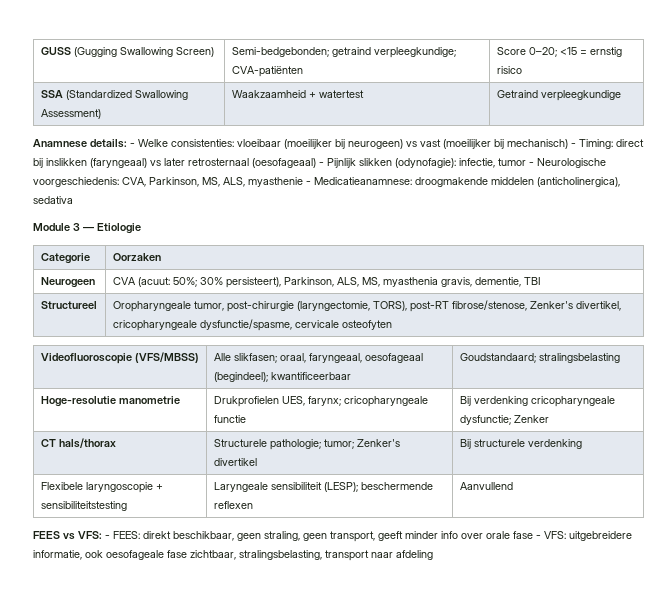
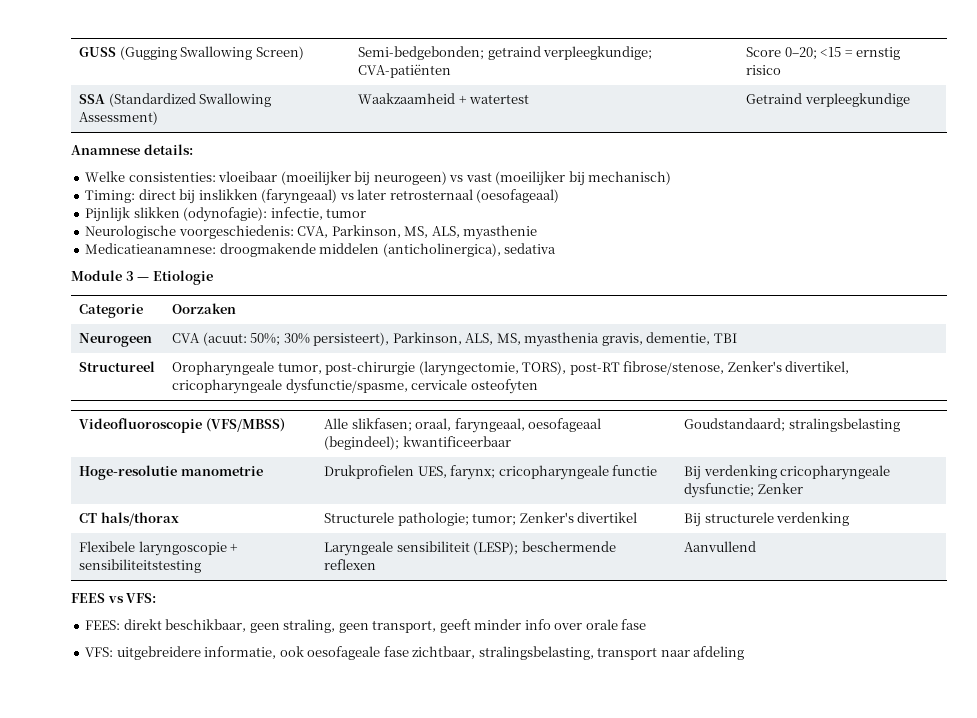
[130,143,135,147] - -> (193, 149) //
[571,143,576,147] - -> (672, 178) //
[319,162,324,166] - -> (560, 196) //
[529,162,534,166] - -> (367, 213) //
[306,181,311,185] - -> (538, 232) //
[105,535,110,539] - -> (157, 598) //
[536,535,541,539] - -> (647, 624) //

